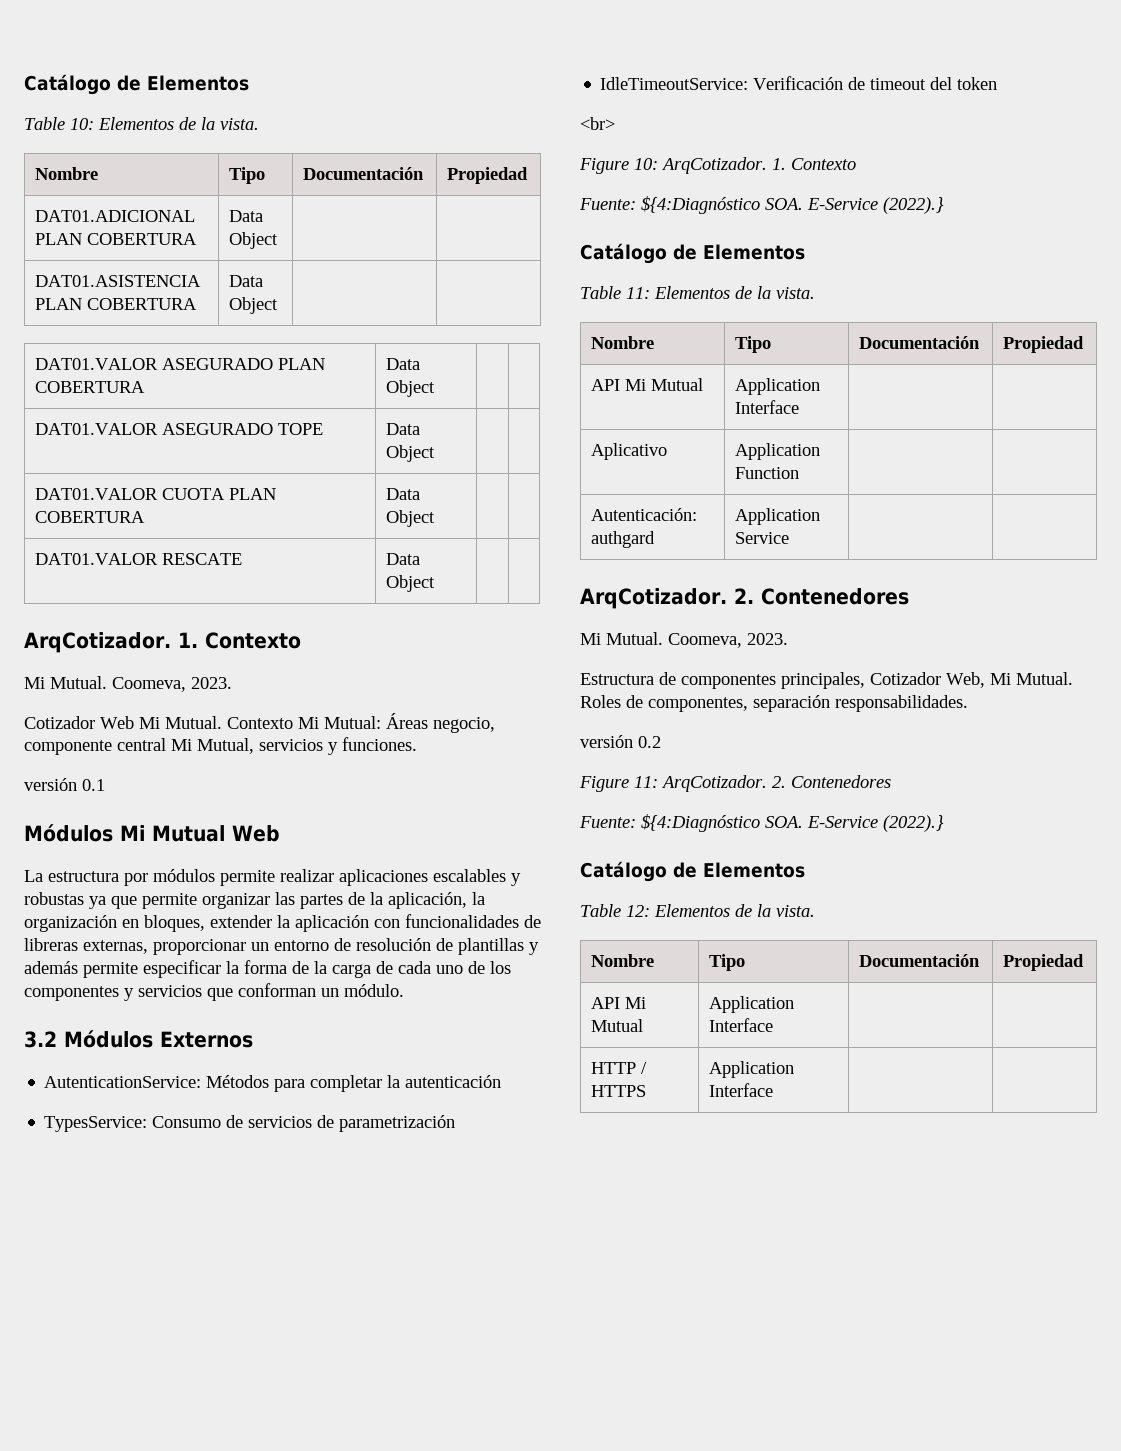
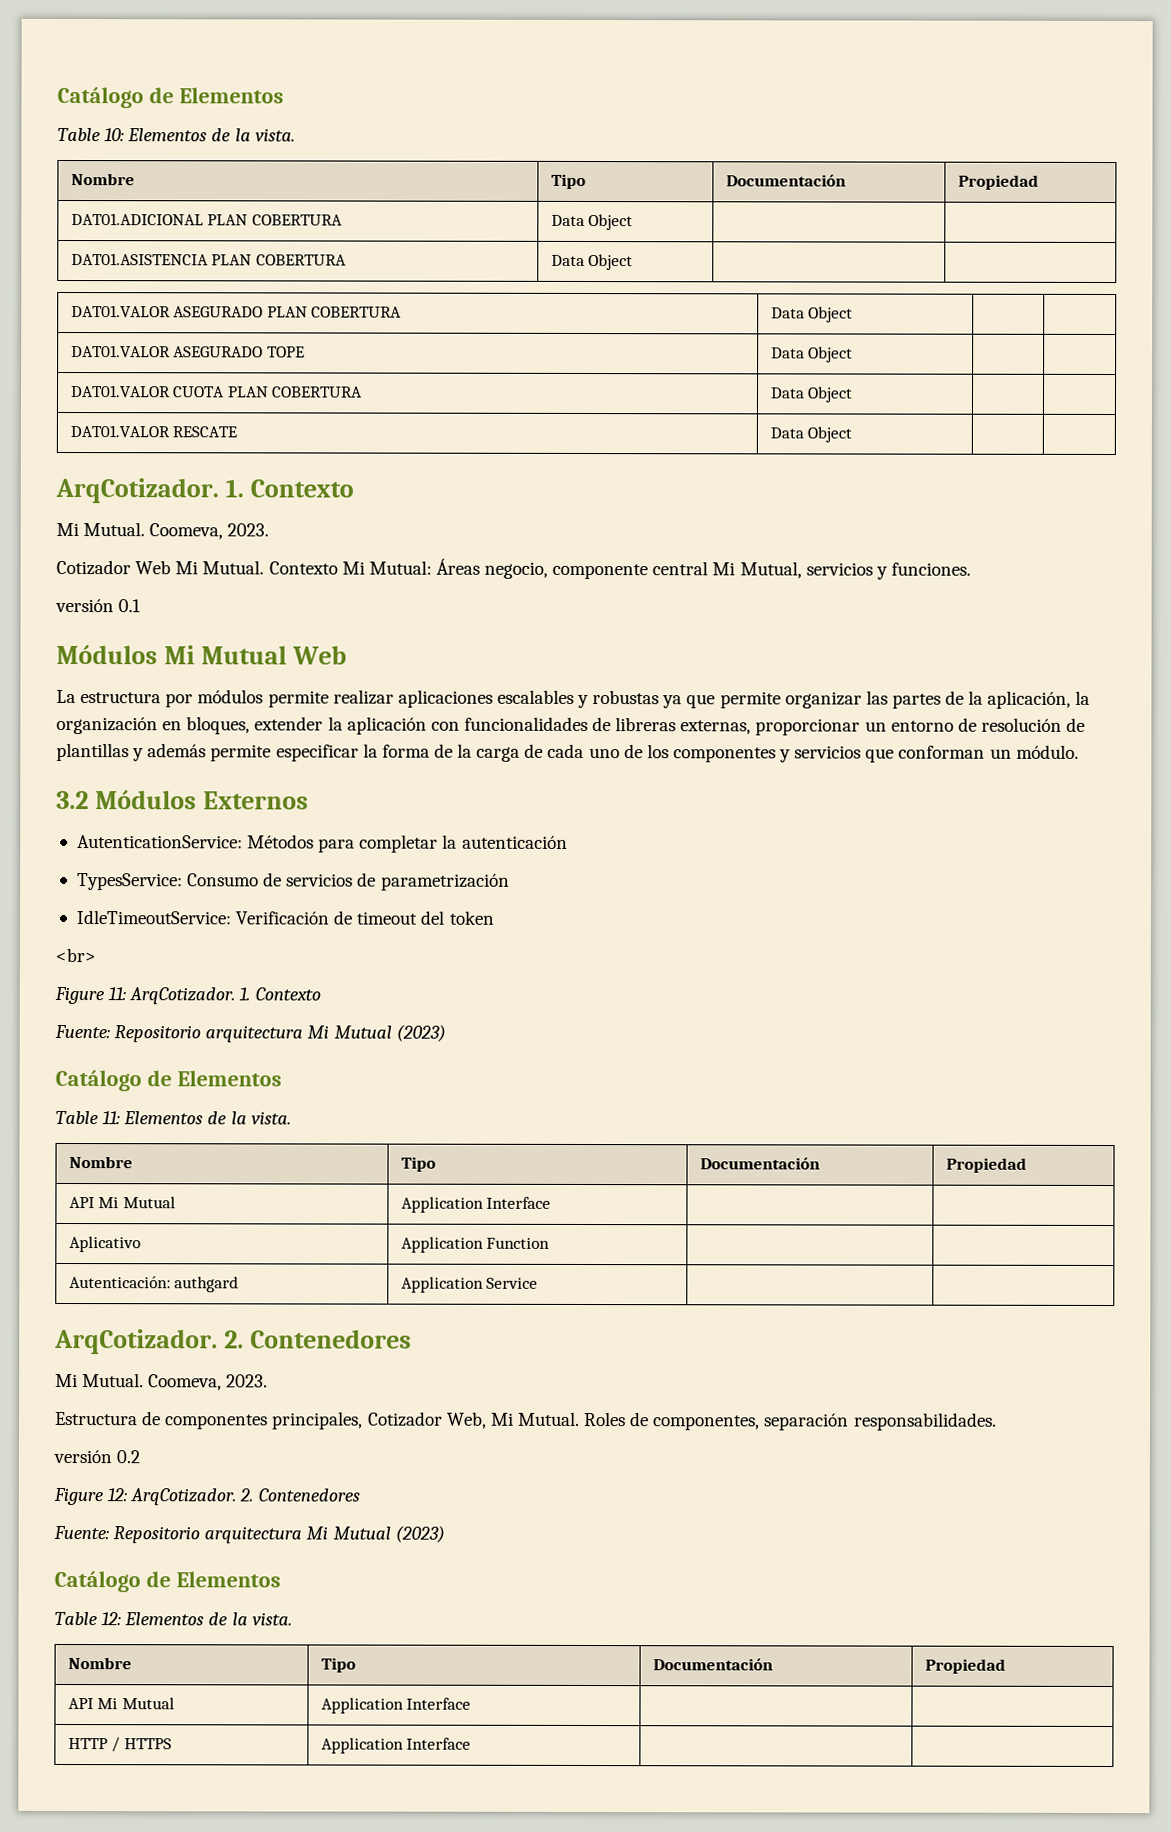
[634,158,658,170] 10: -> [108,987,127,1001] 11:
[641,196,944,214] ${4:Diagnóstico SOA. E-Service (2022).} -> [114,1024,446,1043] Repositorio arquitectura Mi Mutual (2023)
[634,776,658,788] 11: -> [107,1488,128,1502] 12:
[641,814,944,832] ${4:Diagnóstico SOA. E-Service (2022).} -> [113,1525,445,1544] Repositorio arquitectura Mi Mutual (2023)

